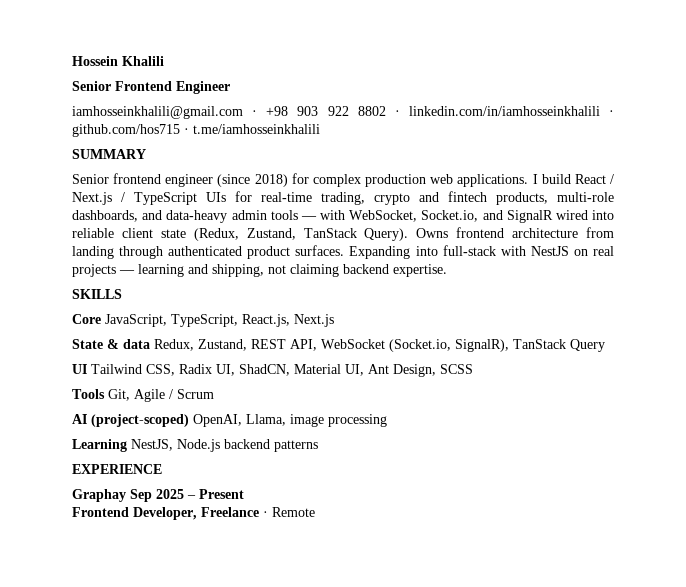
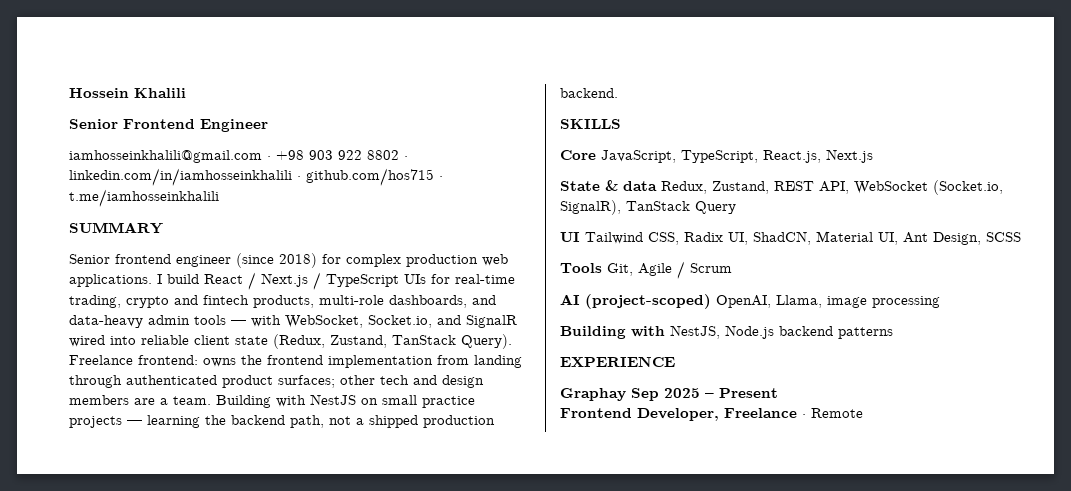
[416,227,579,238] Owns frontend architecture -> [69,355,433,368] Freelance frontend: owns the frontend implementation
[295,245,496,259] surfaces. Expanding into full-stack -> [278,375,484,388] [69,395,271,408] surfaces; other tech and design members are a team. Building
[592,246,614,256] real -> [382,395,475,408] small practice
[188,264,447,277] and shipping, not claiming backend expertise. -> [205,415,495,428] [560,88,618,98] the backend path, not a shipped production backend.
[72,439,127,452] Learning -> [560,326,665,339] Building with

